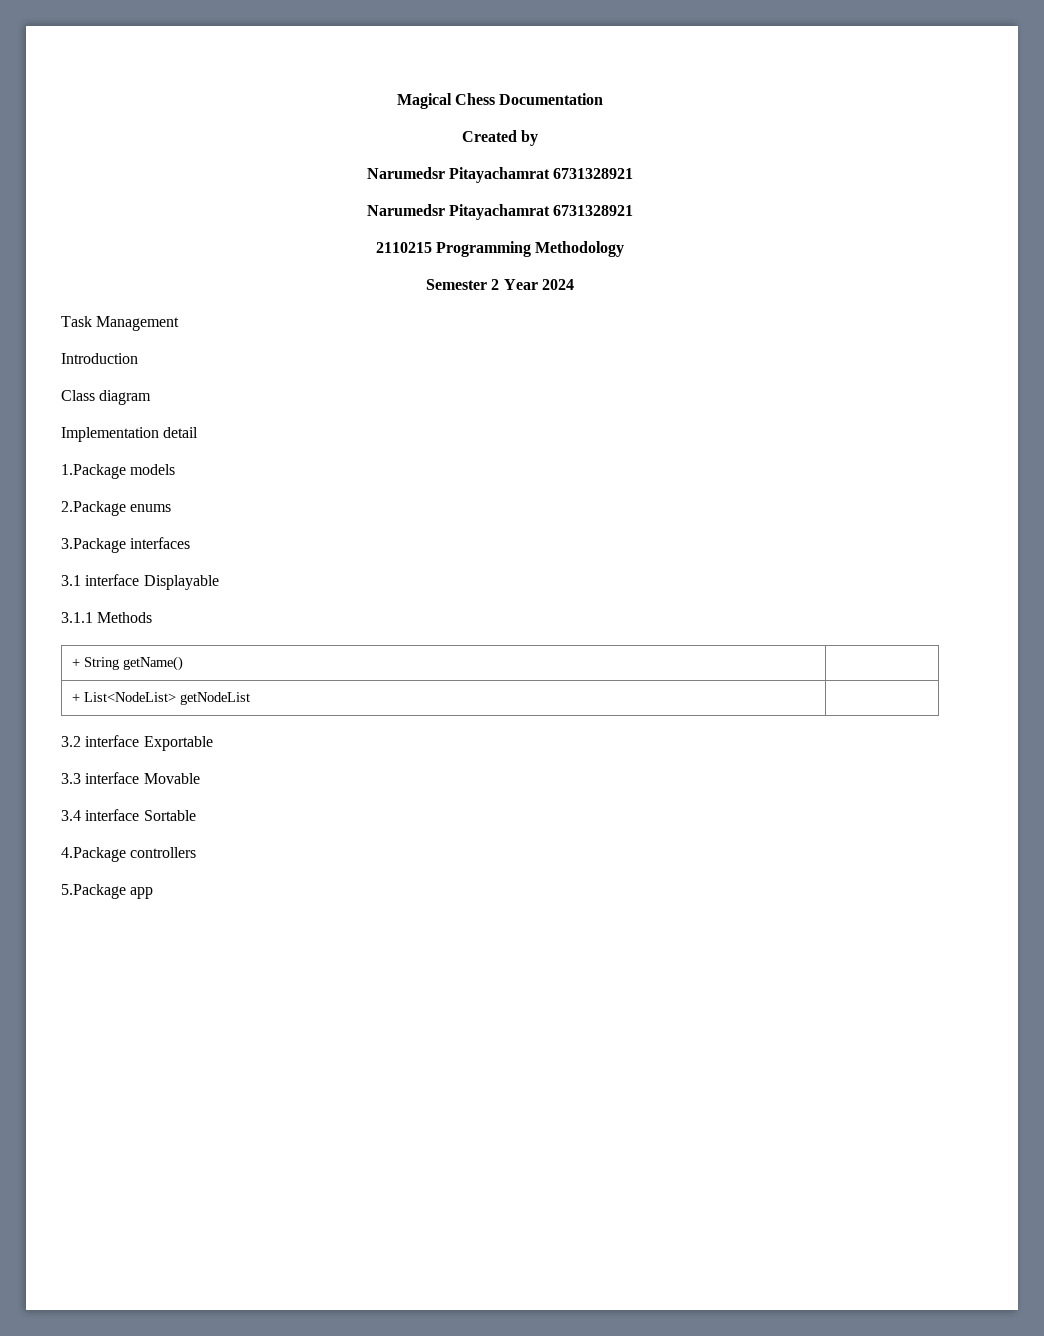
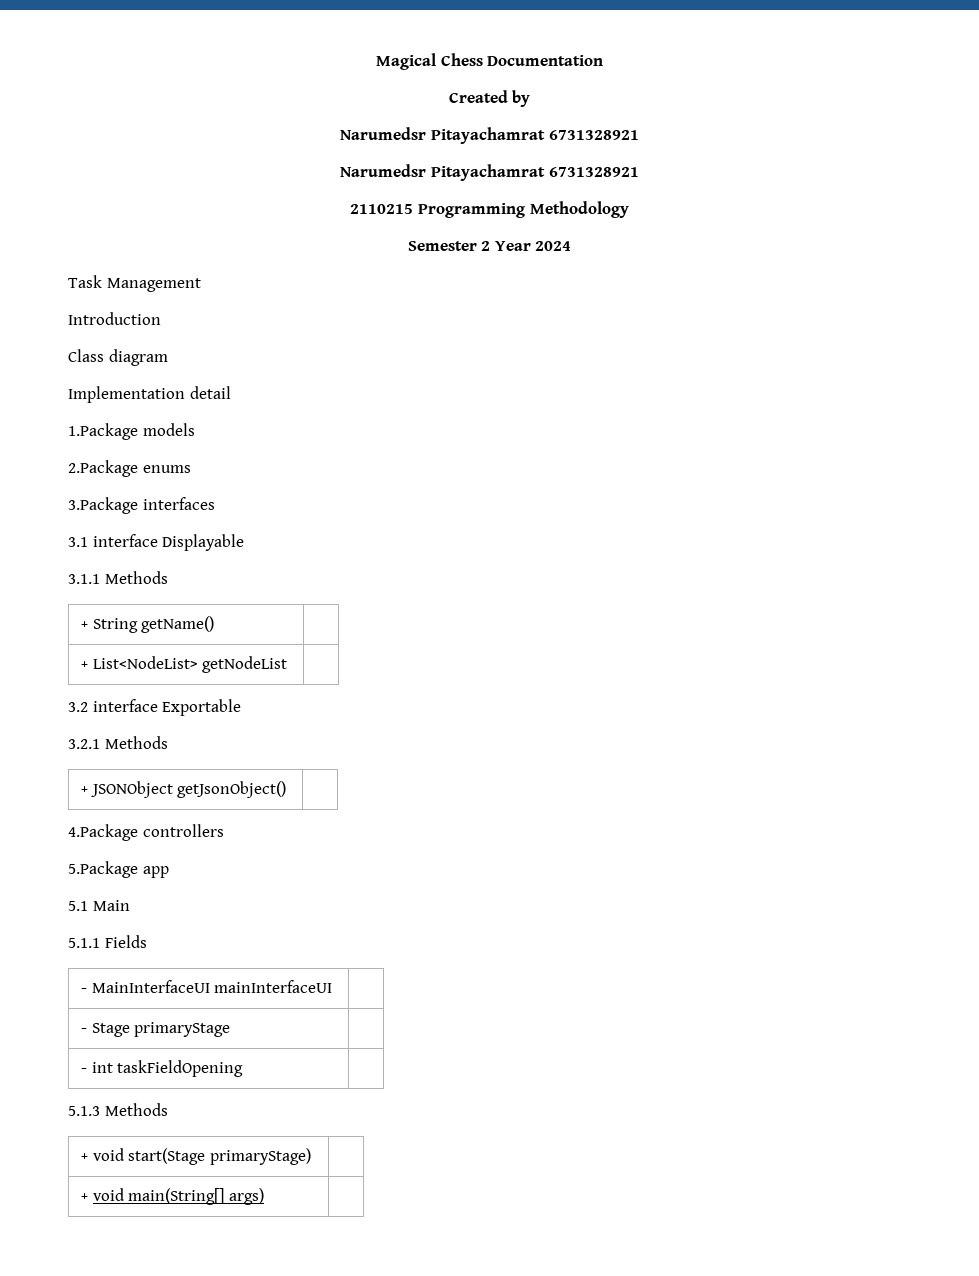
[61,772,200,784] [61,809,196,821] [61,847,197,862] [61,884,154,899] 3.3 interface Movable // 3.4 interface Sortable // 4.Package controllers // 5.Package app -> [68,736,168,749] [80,781,287,798] [68,824,224,841] [68,861,169,878] [68,900,130,911] [68,935,147,948] [80,980,333,993] [80,1022,231,1037] [80,1060,244,1077] [68,1103,168,1116] [80,1148,311,1165] [80,1188,264,1205] 3.2.1 Methods // + JSONObject getJsonObject() | // 4.Package controllers // 5.Package app // 5.1 Main // 5.1.1 Fields // - MainInterfaceUI mainInterfaceUI | // - Stage primaryStage | // - int taskFieldOpening | // 5.1.3 Methods // + void start(Stage primaryStage) | // + void main(String[] args) |

